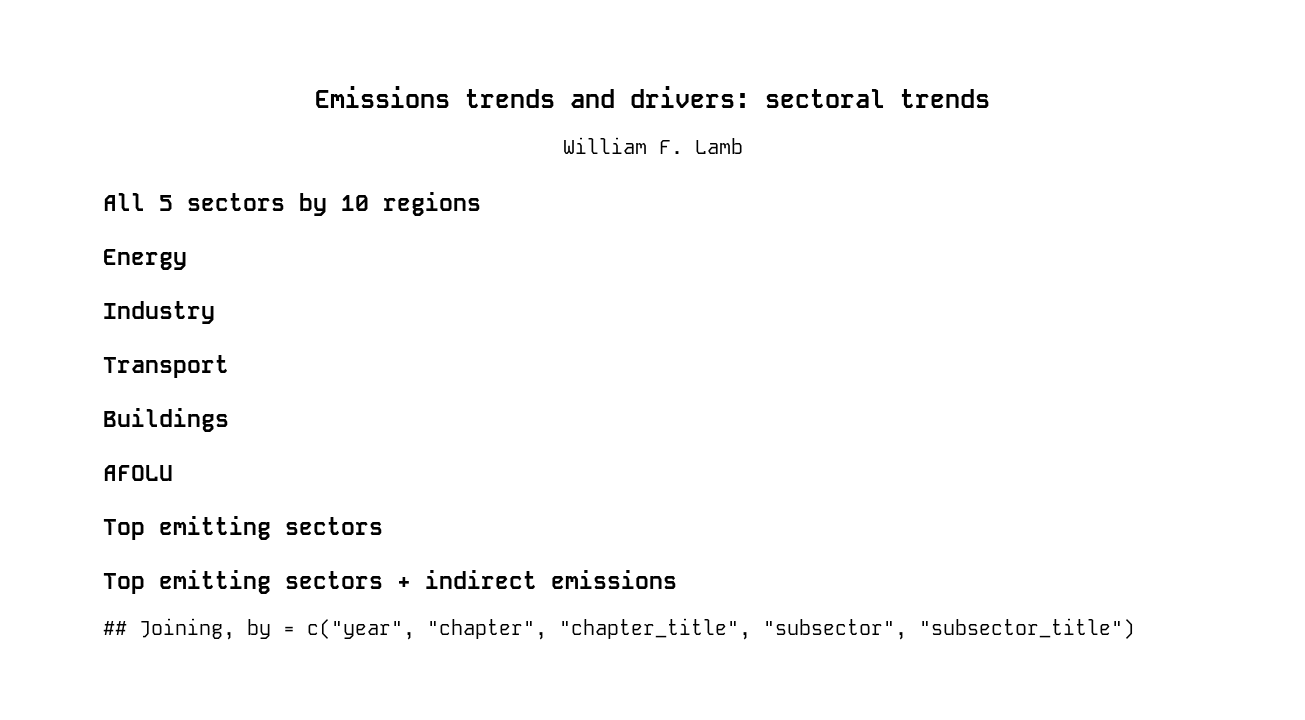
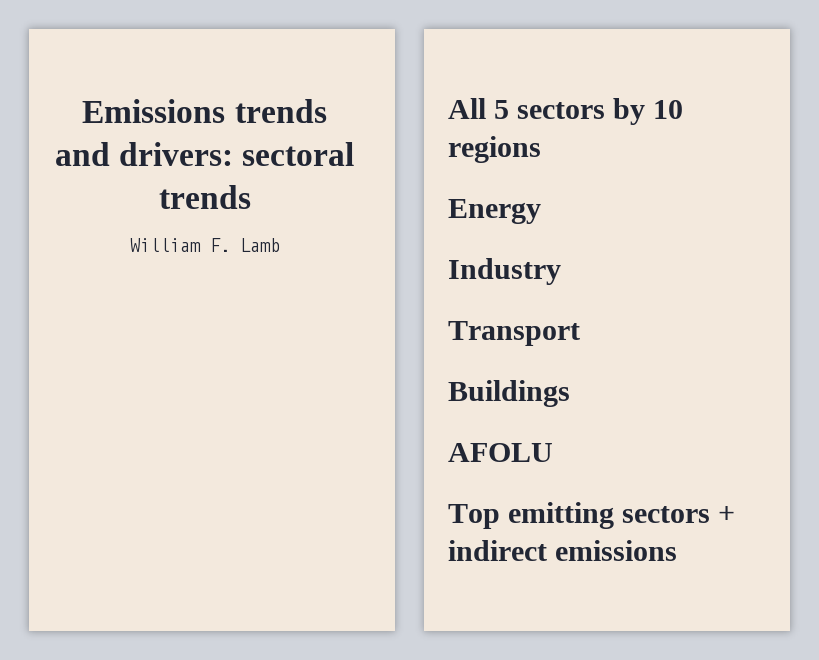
[103,570,383,594] // Top emitting sectors -> (711, 514) none
[103,618,1135,640] // ## Joining, by = c("year", "chapter", "chapter_title", "subsector", "subsector_title") -> (678, 550) none

